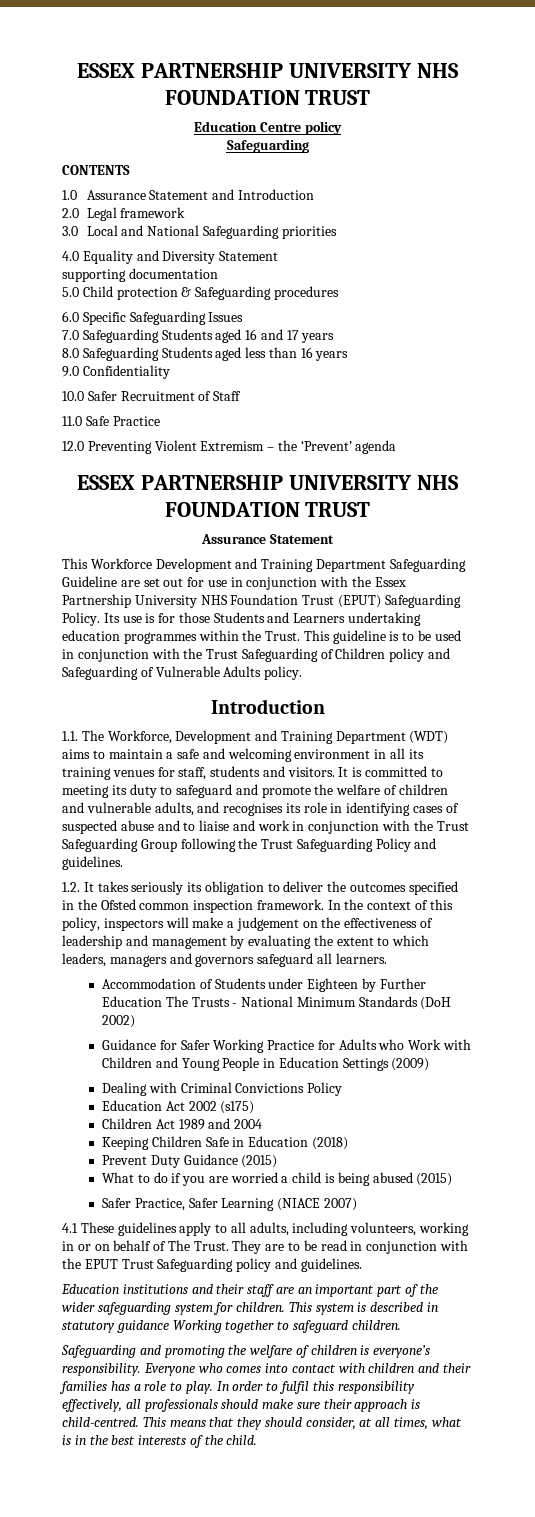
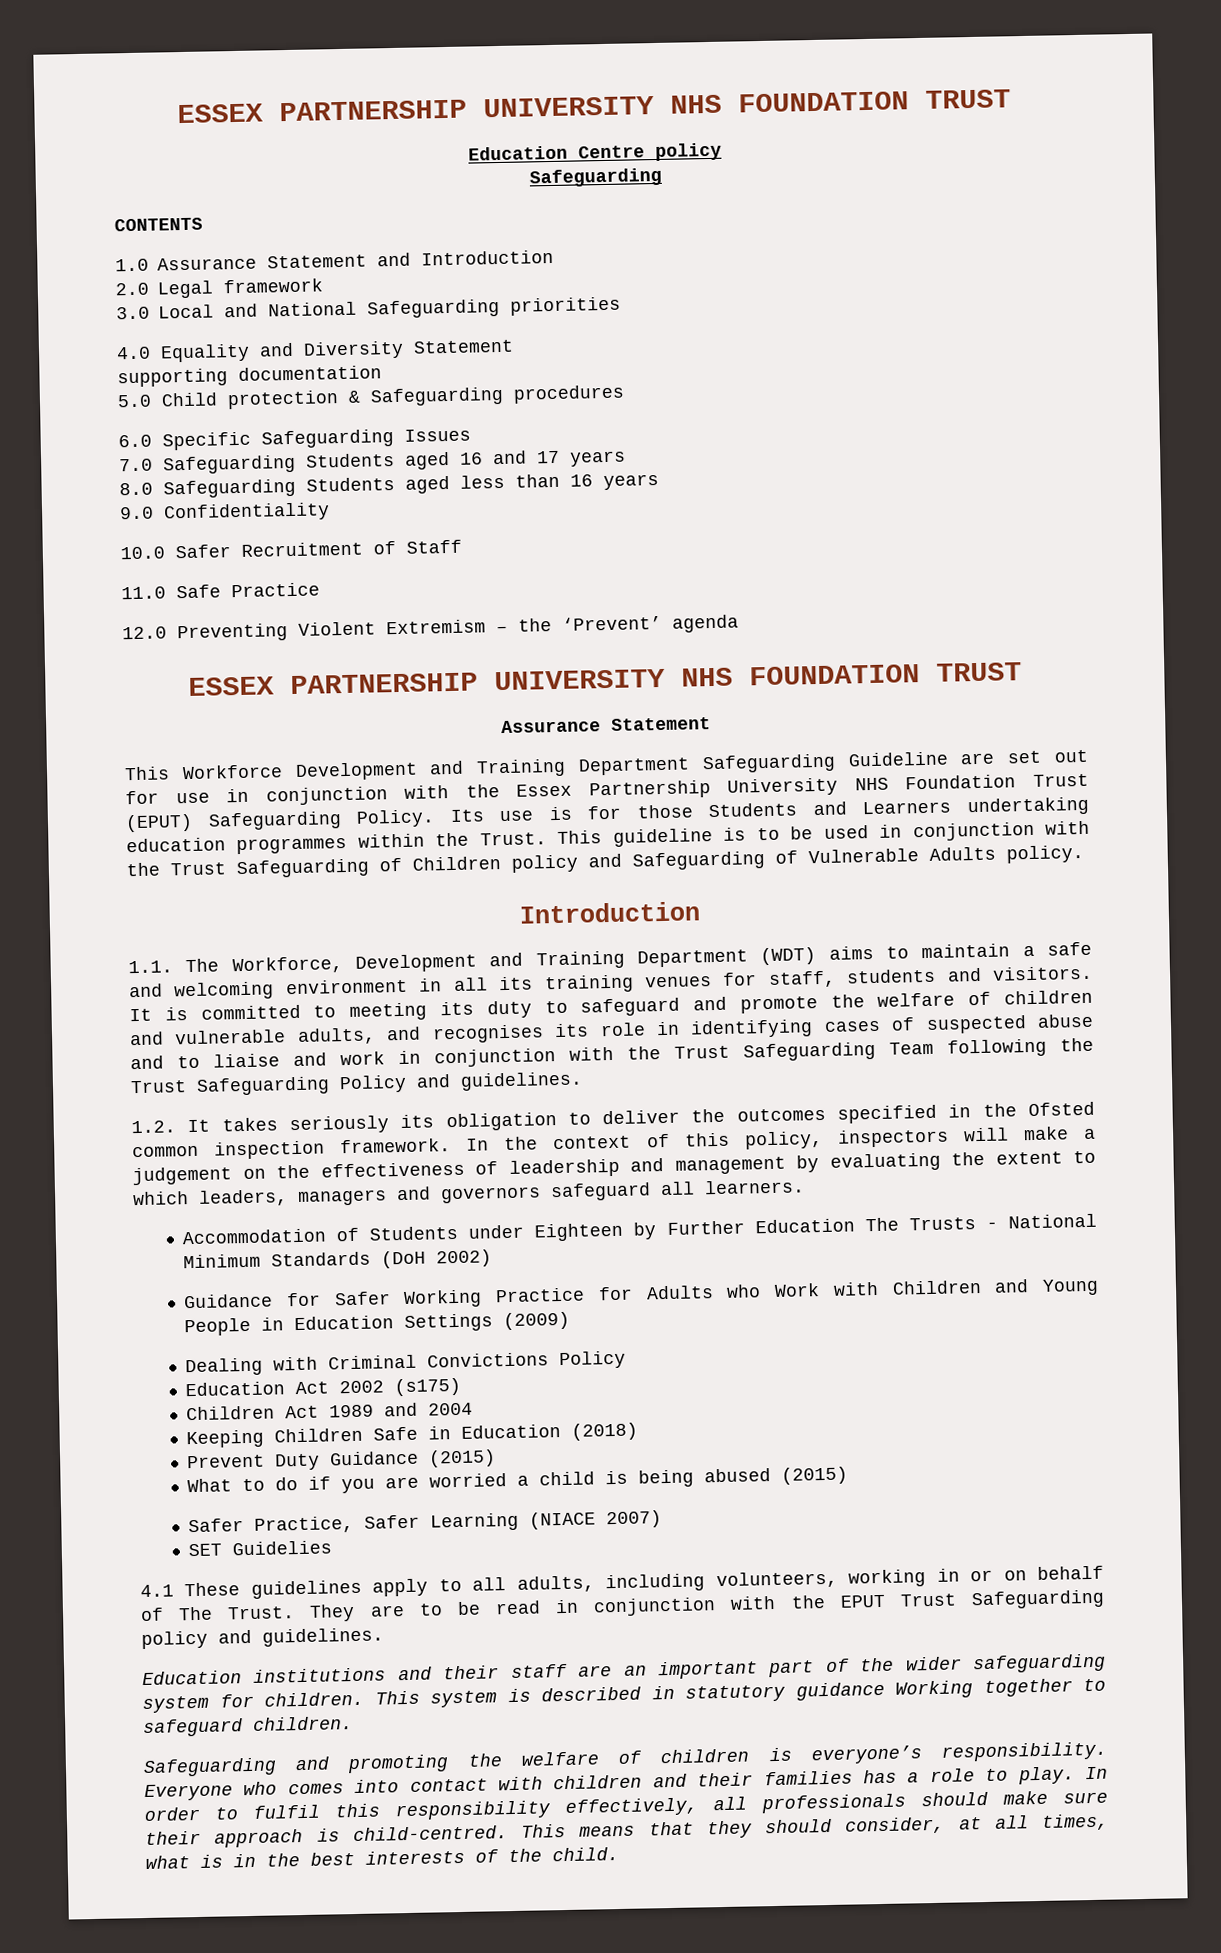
[140,839,177,852] Group -> [889,1041,934,1055] Team
(357, 1204) none -> [188,1540,333,1557] // SET Guidelies

